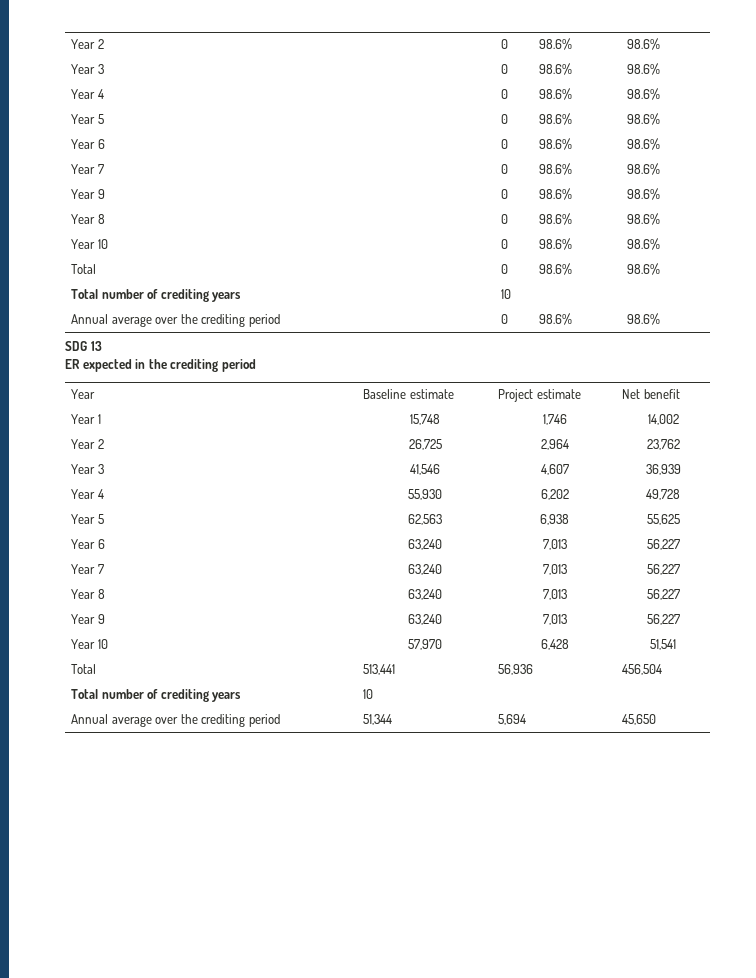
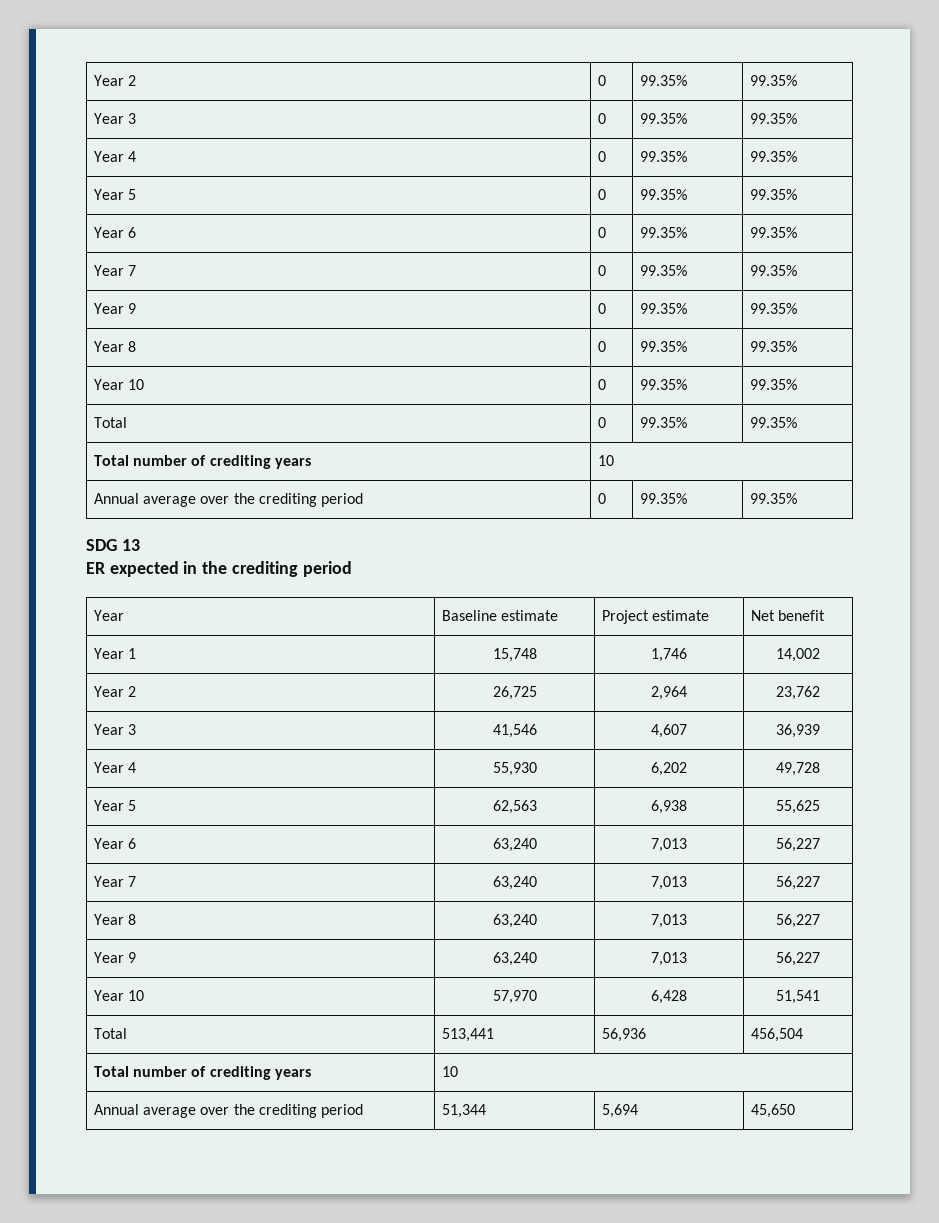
[539,38,573,50] [627,38,661,50] 98.6% | 98.6% -> [639,75,687,86] [749,75,797,86] 99.35% | 99.35%
[539,63,573,75] [627,63,661,75] 98.6% | 98.6% -> [639,113,687,124] [749,113,797,124] 99.35% | 99.35%
[539,88,573,100] [627,88,661,100] 98.6% | 98.6% -> [639,151,687,162] [749,151,797,162] 99.35% | 99.35%
[539,113,573,125] [627,113,661,125] 98.6% | 98.6% -> [639,189,687,200] [749,189,797,200] 99.35% | 99.35%
[539,138,573,150] [627,138,661,150] 98.6% | 98.6% -> [639,227,687,238] [749,227,797,238] 99.35% | 99.35%
[539,163,573,175] [627,163,661,175] 98.6% | 98.6% -> [639,265,687,276] [749,265,797,276] 99.35% | 99.35%
[539,188,573,200] [627,188,661,200] 98.6% | 98.6% -> [639,303,687,314] [749,303,797,314] 99.35% | 99.35%
[539,213,573,225] [627,213,661,225] 98.6% | 98.6% -> [639,341,687,352] [749,341,797,352] 99.35% | 99.35%
[539,238,573,250] [627,238,661,250] 98.6% | 98.6% -> [639,379,687,390] [749,379,797,390] 99.35% | 99.35%
[539,263,573,275] [627,263,661,275] 98.6% | 98.6% -> [639,417,687,428] [749,417,797,428] 99.35% | 99.35%
[539,313,573,325] [627,313,661,325] 98.6% | 98.6% -> [639,493,687,504] [749,493,797,504] 99.35% | 99.35%

